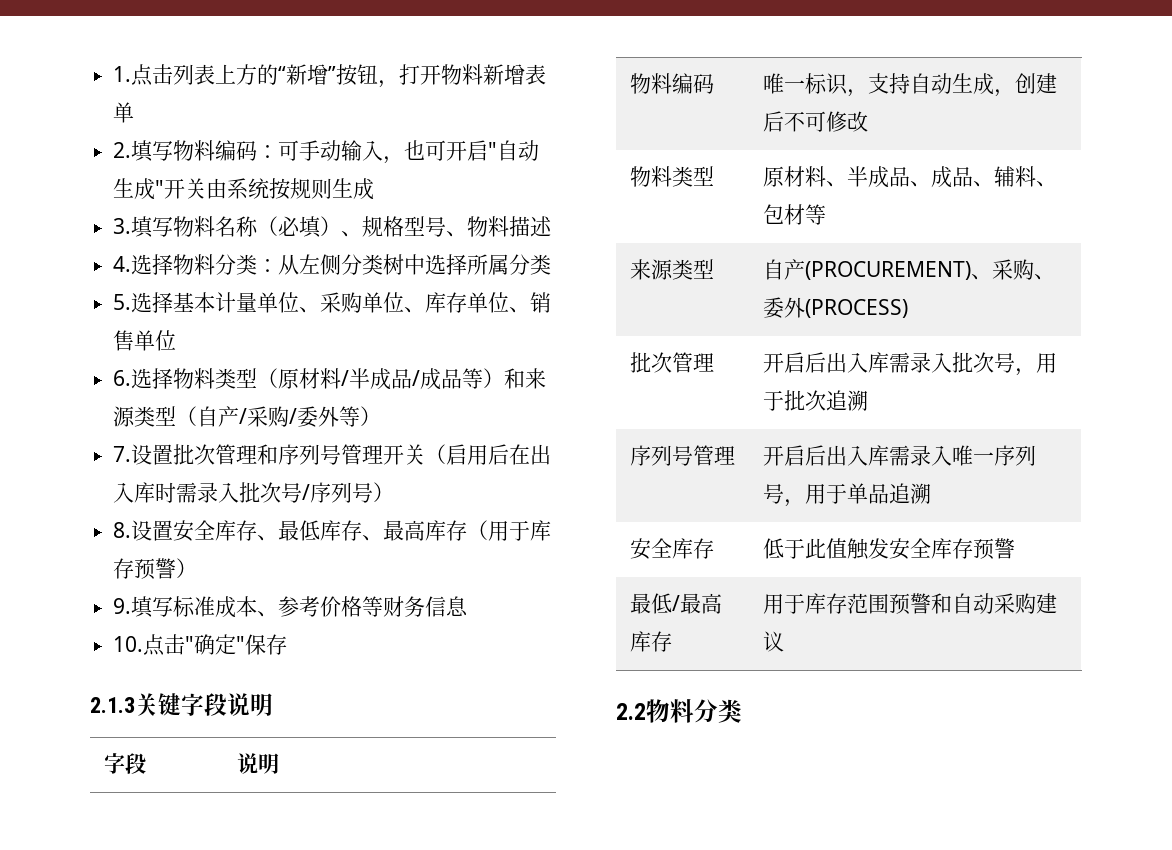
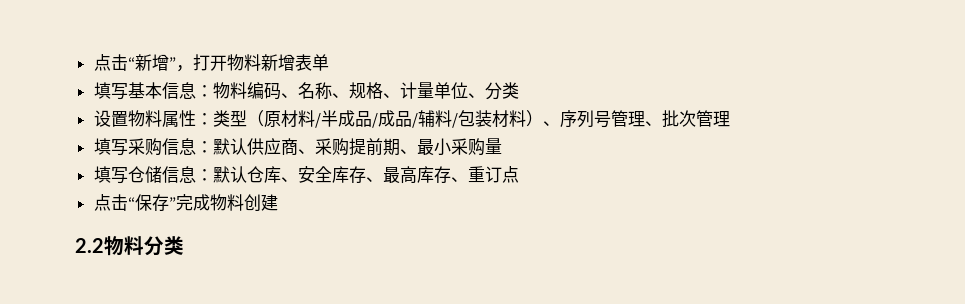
[113,64,279,86] 1.点击列表上方的 -> [93,54,128,71] 点击
[336,64,379,86] 按钮 -> (176, 63) none
[113,140,540,164] [113,178,375,200] [113,216,553,238] [113,254,552,275] [113,292,552,313] [113,330,177,351] [113,368,216,389] 2.填写物料编码：可手动输入，也可开启"自动生成"开关由系统按规则生成 // 3.填写物料名称（必填）、规格型号、物料描述 // 4.选择物料分类：从左侧分类树中选择所属分类 // 5.选择基本计量单位、采购单位、库存单位、销售单位 // 6.选择物料 -> [93,82,519,100] [93,110,213,127] 填写基本信息：物料编码、名称、规格、计量单位、分类 // 设置物料属性：
[462,368,547,389] [113,406,382,428] [113,444,552,465] [113,482,395,503] [113,520,552,542] [113,558,198,580] [113,596,469,618] [113,634,288,656] [90,693,273,716] [103,753,146,774] [236,753,279,774] [629,73,714,94] [762,73,1057,97] [762,111,868,132] [629,166,714,187] [762,166,1057,188] [762,204,826,225] [629,259,714,280] [762,259,1055,280] [762,297,908,319] [629,352,714,373] [762,352,1057,376] [762,390,868,411] [629,445,735,466] [762,445,1036,466] [762,483,931,507] [629,538,714,560] [762,538,1015,560] [629,593,722,614] [629,631,672,652] [762,593,1057,615] [762,631,784,652] 等）和来源类型（自产/采购/委外等） // 7.设置批次管理和序列号管理开关（启用后在出入库时需录入批次号/序列号） // 8.设置安全库存、最低库存、最高库存（用于库存预警） // 9.填写标准成本、参考价格等财务信息 // 10.点击"确定"保存 // 2.1.3关键字段说明 // 字段 | 说明 // 物料编码 | 唯一标识，支持自动生成，创建后不可修改 // 物料类型 | 原材料、半成品、成品、辅料、包材等 // 来源类型 | 自产(PROCUREMENT)、采购、委外(PROCESS) // 批次管理 | 开启后出入库需录入批次号，用于批次追溯 // 序列号管理 | 开启后出入库需录入唯一序列号，用于单品追溯 // 安全库存 | 低于此值触发安全库存预警 // 最低/最高库存 | 用于库存范围预警和自动采购建议 -> [411,110,730,128] [93,138,502,156] [93,166,519,184] [93,194,278,212] /辅料/包装材料）、序列号管理、批次管理 // 填写采购信息：默认供应商、采购提前期、最小采购量 // 填写仓储信息：默认仓库、安全库存、最高库存、重订点 // 点击“保存”完成物料创建

